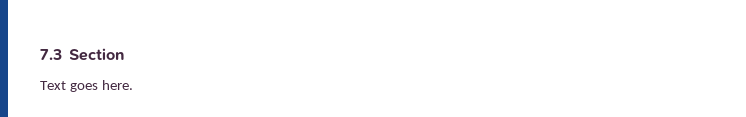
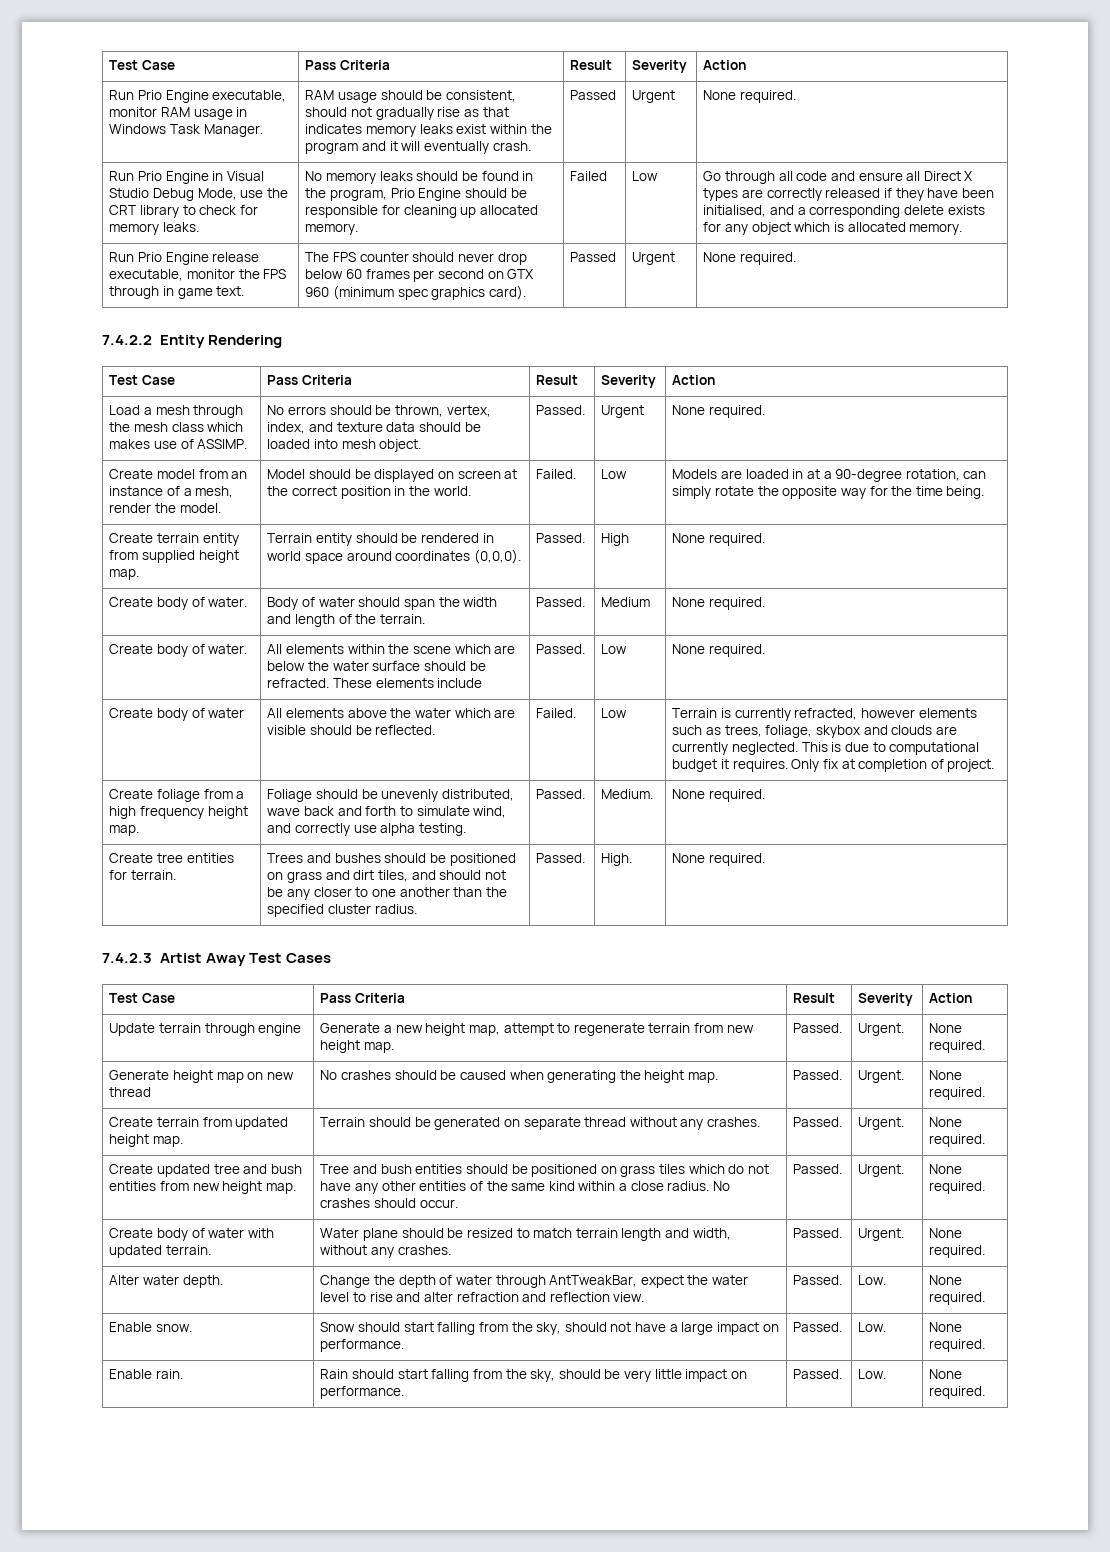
[40,48,125,61] [40,80,133,92] 7.3 Section // Text goes here. -> [109,60,175,70] [305,60,390,70] [570,60,613,70] [632,60,688,73] [703,60,747,70] [109,90,287,103] [109,107,248,120] [109,124,263,137] [305,90,516,103] [305,107,509,120] [305,124,552,137] [305,141,531,154] [570,90,617,100] [632,90,676,103] [703,90,796,103] [109,171,264,184] [109,188,288,201] [109,205,258,218] [109,222,199,235] [305,171,534,184] [305,188,527,201] [305,205,538,218] [305,223,359,235] [570,171,608,181] [632,171,659,181] [703,171,974,184] [703,188,994,201] [703,205,985,218] [703,222,963,235] [109,252,260,265] [109,269,287,281] [109,286,245,299] [305,252,527,265] [305,269,535,282] [305,285,526,300] [570,252,617,262] [632,252,676,265] [703,252,796,265] [102,335,282,348] [109,375,175,385] [267,375,352,385] [536,375,579,385] [601,375,657,388] [672,375,716,385] [109,405,244,418] [109,422,244,432] [109,439,248,449] [267,405,491,417] [267,422,481,434] [267,439,422,452] [536,405,586,415] [601,405,645,418] [672,405,765,418] [109,469,248,479] [109,486,234,498] [109,503,221,513] [267,469,518,482] [267,486,471,499] [536,469,577,479] [601,469,628,479] [672,469,987,482] [672,486,985,499] [109,533,239,546] [109,550,239,563] [109,569,140,580] [267,533,494,546] [267,549,521,564] [536,533,586,543] [601,533,630,546] [672,533,765,546] [109,597,248,610] [267,597,498,610] [267,614,425,627] [536,597,586,607] [601,597,651,607] [672,597,765,610] [109,644,248,657] [267,644,516,654] [267,661,486,671] [267,678,483,688] [536,644,586,654] [601,644,628,654] [672,644,765,657] [109,708,245,721] [267,708,516,718] [267,725,436,735] [536,708,577,718] [601,708,628,718] [672,708,977,721] [672,725,957,738] [672,742,980,755] [672,759,995,772] [109,789,245,802] [109,806,248,819] [109,825,140,836] [267,789,514,802] [267,806,507,818] [267,823,466,836] [536,789,586,799] [601,789,654,799] [672,789,765,802] [109,853,234,863] [109,870,176,880] [267,853,516,866] [267,870,506,883] [267,887,507,900] [267,904,417,917] [536,853,586,863] [601,853,633,866] [672,853,765,866] [102,953,331,966] [109,993,175,1003] [320,993,405,1003] [793,993,836,1003] [858,993,914,1006] [929,993,973,1003] [109,1023,302,1036] [320,1023,754,1036] [320,1040,394,1053] [793,1023,843,1033] [858,1023,905,1036] [929,1023,963,1033] [929,1040,986,1053] [109,1070,294,1083] [109,1087,152,1097] [320,1070,719,1083] [793,1070,843,1080] [858,1070,905,1083] [929,1070,963,1080] [929,1087,986,1100] [109,1117,289,1130] [109,1134,183,1147] [320,1117,761,1130] [793,1117,843,1127] [858,1117,905,1130] [929,1117,963,1127] [929,1134,986,1147] [109,1164,302,1177] [109,1181,296,1194] [320,1164,770,1177] [320,1181,731,1194] [320,1198,458,1208] [793,1164,843,1174] [858,1164,905,1177] [929,1164,963,1174] [929,1181,986,1194] [109,1228,274,1241] [109,1245,211,1258] [320,1228,731,1241] [320,1245,451,1258] [793,1228,843,1238] [858,1228,905,1241] [929,1228,963,1238] [929,1245,986,1258] [109,1275,223,1288] [320,1275,749,1288] [320,1292,645,1302] [793,1275,843,1285] [858,1275,887,1285] [929,1275,963,1285] [929,1292,986,1305] [109,1322,192,1332] [320,1322,779,1335] [320,1339,405,1352] [793,1322,843,1332] [858,1322,887,1332] [929,1322,963,1332] [929,1339,986,1352] [109,1369,183,1379] [320,1369,748,1382] [320,1386,405,1399] [793,1369,843,1379] [858,1369,887,1379] [929,1369,963,1379] [929,1386,986,1399] Test Case | Pass Criteria | Result | Severity | Action // Run Prio Engine executable, monitor RAM usage in Windows Task Manager. | RAM usage should be consistent, should not gradually rise as that indicates memory leaks exist within the program and it will eventually crash. | Passed | Urgent | None required. // Run Prio Engine in Visual Studio Debug Mode, use the CRT library to check for memory leaks. | No memory leaks should be found in the program, Prio Engine should be responsible for cleaning up allocated memory. | Failed | Low | Go through all code and ensure all Direct X types are correctly released if they have been initialised, and a corresponding delete exists for any object which is allocated memory. // Run Prio Engine release executable, monitor the FPS through in game text. | The FPS counter should never drop below 60 frames per second on GTX 960 (minimum spec graphics card). | Passed | Urgent | None required. // 7.4.2.2 Entity Rendering // Test Case | Pass Criteria | Result | Severity | Action // Load a mesh through the mesh class which makes use of ASSIMP. | No errors should be thrown, vertex, index, and texture data should be loaded into mesh object. | Passed. | Urgent | None required. // Create model from an instance of a mesh, render the model. | Model should be displayed on screen at the correct position in the world. | Failed. | Low | Models are loaded in at a 90-degree rotation, can simply rotate the opposite way for the time being. // Create terrain entity from supplied height map. | Terrain entity should be rendered in world space around coordinates (0,0,0). | Passed. | High | None required. // Create body of water. | Body of water should span the width and length of the terrain. | Passed. | Medium | None required. // Create body of water. | All elements within the scene which are below the water surface should be refracted. These elements include | Passed. | Low | None required. // Create body of water | All elements above the water which are visible should be reflected. | Failed. | Low | Terrain is currently refracted, however elements such as trees, foliage, skybox and clouds are currently neglected. This is due to computational budget it requires. Only fix at completion of project. // Create foliage from a high frequency height map. | Foliage should be unevenly distributed, wave back and forth to simulate wind, and correctly use alpha testing. | Passed. | Medium. | None required. // Create tree entities for terrain. | Trees and bushes should be positioned on grass and dirt tiles, and should not be any closer to one another than the specified cluster radius. | Passed. | High. | None required. // 7.4.2.3 Artist Away Test Cases // Test Case | Pass Criteria | Result | Severity | Action // Update terrain through engine | Generate a new height map, attempt to regenerate terrain from new height map. | Passed. | Urgent. | None required. // Generate height map on new thread | No crashes should be caused when generating the height map. | Passed. | Urgent. | None required. // Create terrain from updated height map. | Terrain should be generated on separate thread without any crashes. | Passed. | Urgent. | None required. // Create updated tree and bush entities from new height map. | Tree and bush entities should be positioned on grass tiles which do not have any other entities of the same kind within a close radius. No crashes should occur. | Passed. | Urgent. | None required. // Create body of water with updated terrain. | Water plane should be resized to match terrain length and width, without any crashes. | Passed. | Urgent. | None required. // Alter water depth. | Change the depth of water through AntTweakBar, expect the water level to rise and alter refraction and reflection view. | Passed. | Low. | None required. // Enable snow. | Snow should start falling from the sky, should not have a large impact on performance. | Passed. | Low. | None required. // Enable rain. | Rain should start falling from the sky, should be very little impact on performance. | Passed. | Low. | None required.

